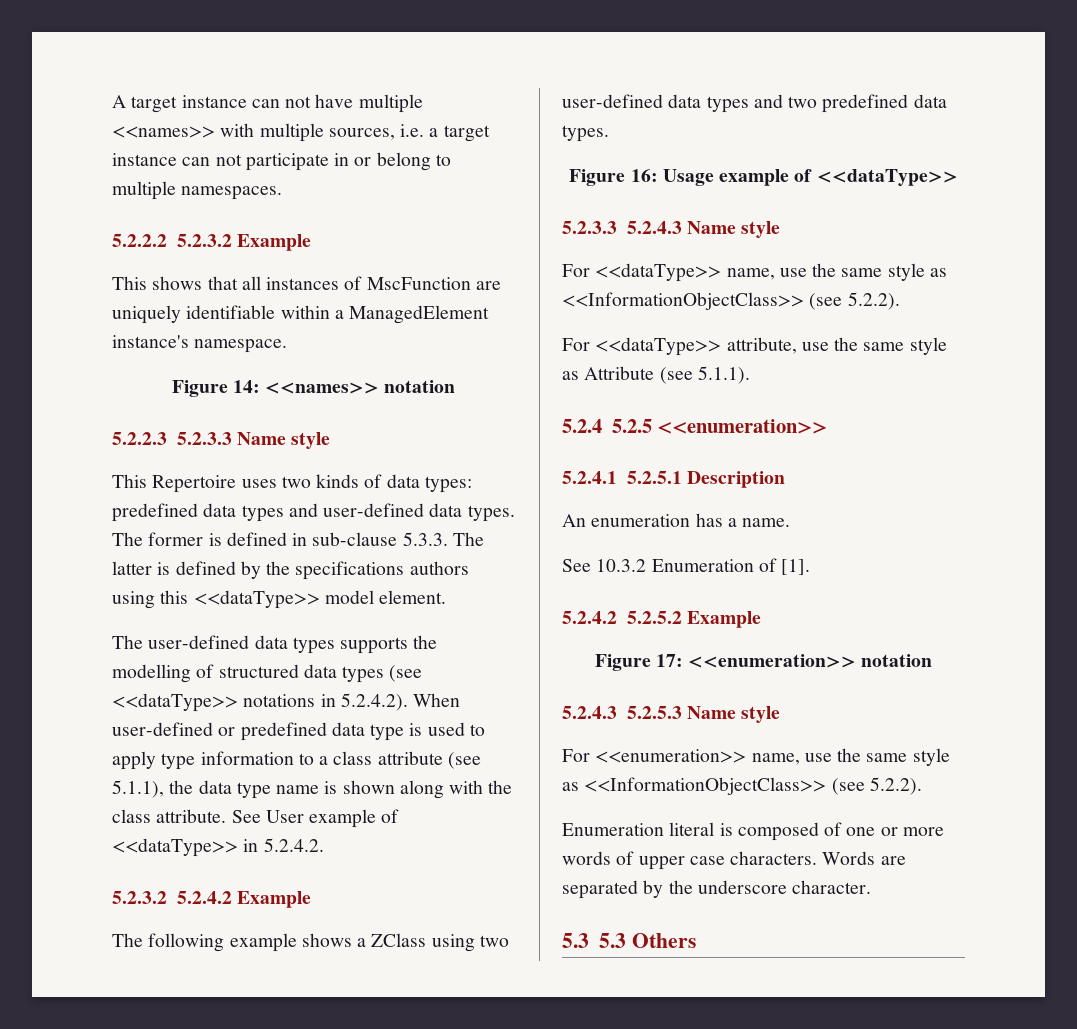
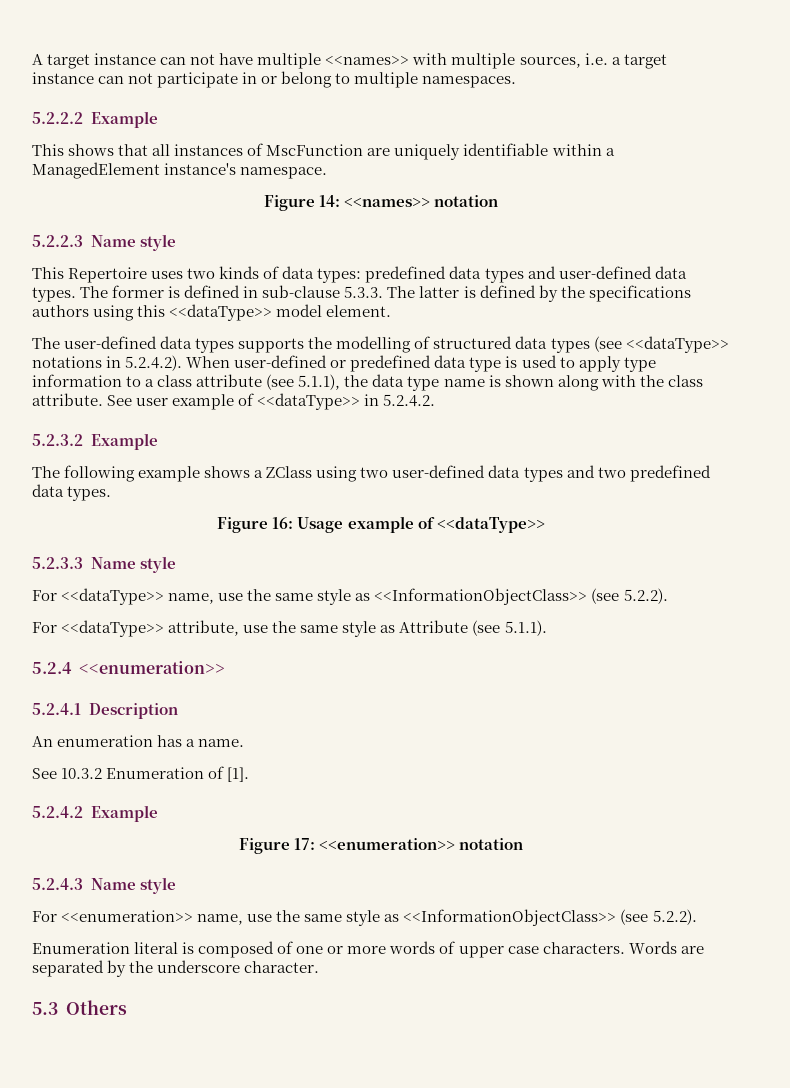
[176,234,232,247] 5.2.3.2 -> (83, 118) none
[176,432,232,445] 5.2.3.3 -> (83, 241) none
[265,810,304,823] User -> [136,398,169,406] user
[176,891,232,904] 5.2.4.2 -> (83, 440) none
[626,221,682,234] 5.2.4.3 -> (83, 563) none
[611,419,652,433] 5.2.5 -> (72, 668) none
[626,471,682,484] 5.2.5.1 -> (81, 709) none
[626,611,682,624] 5.2.5.2 -> (83, 812) none
[626,706,682,719] 5.2.5.3 -> (83, 884) none
[598,933,626,948] 5.3 -> (58, 1008) none

